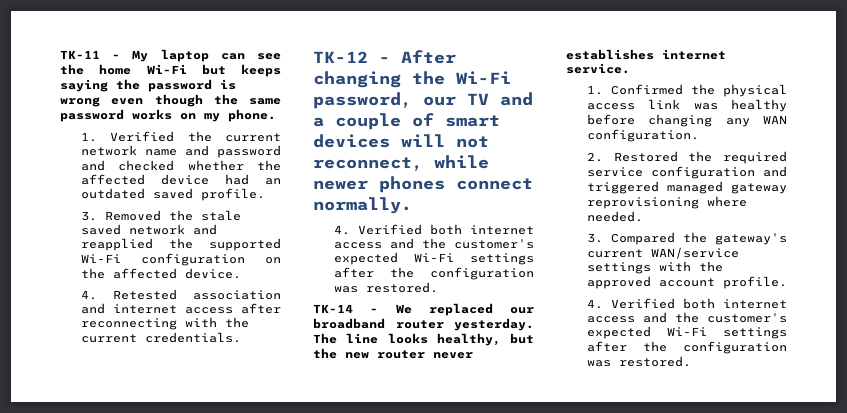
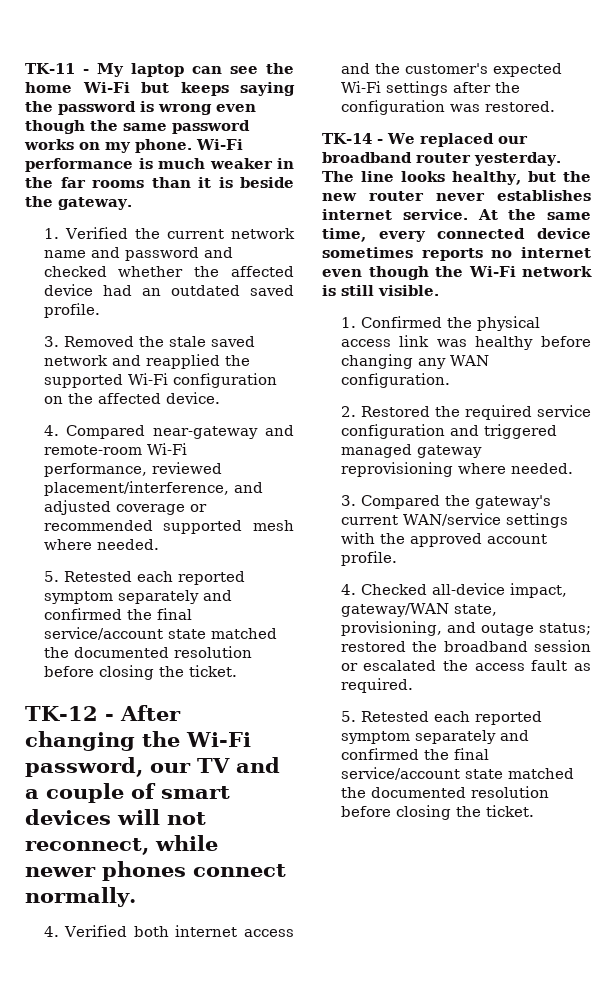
(276, 115) none -> [196,139,243,150] [25,158,294,172] [25,177,294,188] [25,196,132,210] Wi-Fi performance is much weaker in the far rooms than it is beside the gateway.
[112,289,281,300] [80,303,281,314] [80,317,249,330] [80,332,241,343] Retested association and internet access after reconnecting with the current credentials. -> [66,425,294,439] [43,443,187,455] [43,462,222,477] [43,481,263,496] [43,500,207,515] [43,520,294,534] [43,539,159,550] [43,571,245,585] [43,590,232,604] [43,608,192,620] [43,627,277,640] [43,646,252,658] [43,665,237,680] Compared near-gateway and remote-room Wi-Fi performance, reviewed placement/interference, and adjusted coverage or recommended supported mesh where needed. // 5. Retested each reported symptom separately and confirmed the final service/account state matched the documented resolution before closing the ticket.
(630, 68) none -> [477,209,591,220] [322,228,591,242] [322,247,591,261] [322,266,592,280] [322,285,439,296] At the same time, every connected device sometimes reports no internet even though the Wi-Fi network is still visible.
[610,298,787,309] [586,312,787,323] [586,326,787,339] [586,341,787,354] [586,356,691,367] Verified both internet access and the customer's expected Wi-Fi settings after the configuration was restored. -> [360,583,567,598] [340,603,497,617] [340,621,591,636] [340,640,591,652] [340,660,591,671] [340,678,413,693] [340,711,542,725] [340,730,529,744] [340,748,489,760] [340,767,574,780] [340,786,549,798] [340,805,534,820] Checked all-device impact, gateway/WAN state, provisioning, and outage status; restored the broadband session or escalated the access fault as required. // 5. Retested each reported symptom separately and confirmed the final service/account state matched the documented resolution before closing the ticket.

